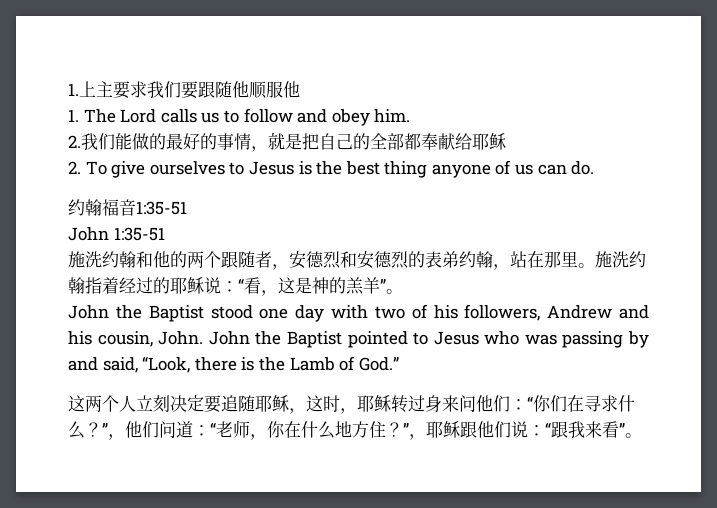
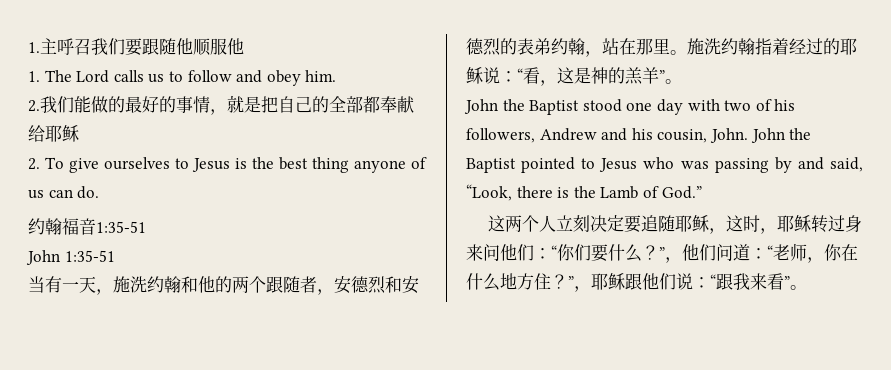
[68,81,147,99] 1.上主要求 -> [28,38,91,55] 1.主呼召
(165, 234) none -> [28,276,113,295] 当有一天，
[567,395,618,412] 在寻求 -> [591,244,608,262] 要

